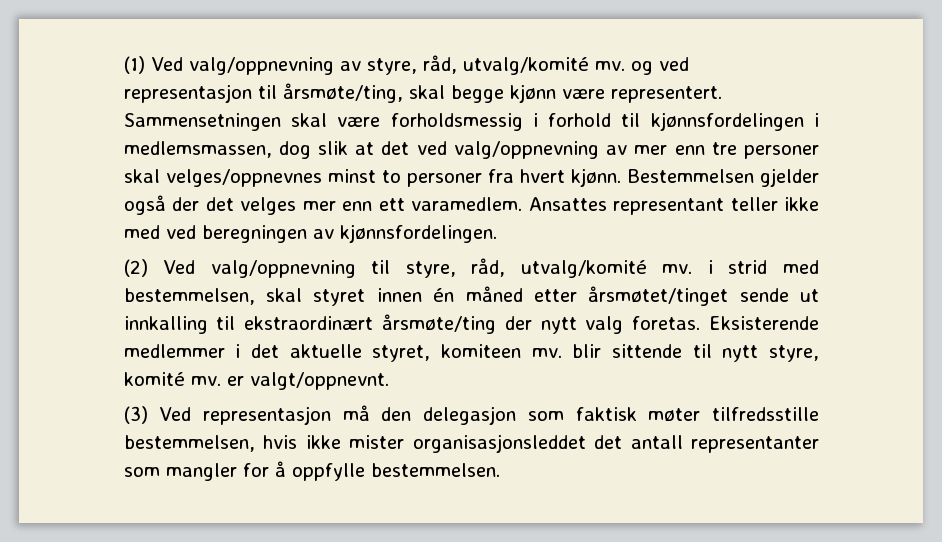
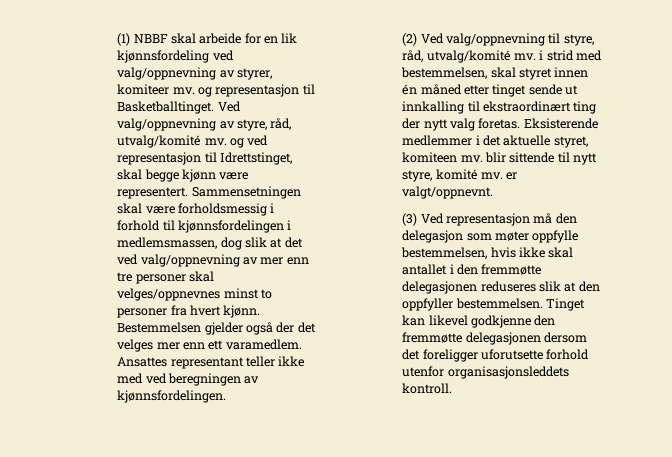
(145, 65) none -> [133,33,298,44] [117,50,234,63] [117,67,272,80] [117,84,315,97] [117,101,215,114] NBBF skal arbeide for en lik kjønnsfordeling ved valg/oppnevning av styrer, komiteer mv. og representasjon til Basketballtinget.
[282,83,403,103] årsmøte/ting, -> [219,152,292,165] Idrettstinget,
[588,286,729,306] årsmøtet/tinget -> [492,84,527,97] tinget
[382,314,497,334] årsmøte/ting -> [573,101,597,114] ting
[575,407,819,421] [123,434,819,453] [123,461,500,481] faktisk møter tilfredsstille bestemmelsen, hvis ikke mister organisasjonsleddet det antall representanter som mangler for å oppfylle bestemmelsen. -> [494,230,579,243] [401,247,574,259] [402,264,542,275] [402,281,600,294] [402,298,585,311] [402,315,556,328] [402,332,587,345] [402,349,590,362] [402,366,569,379] [402,383,453,394] møter oppfylle bestemmelsen, hvis ikke skal antallet i den fremmøtte delegasjonen reduseres slik at den oppfyller bestemmelsen. Tinget kan likevel godkjenne den fremmøtte delegasjonen dersom det foreligger uforutsette forhold utenfor organisasjonsleddets kontroll.

